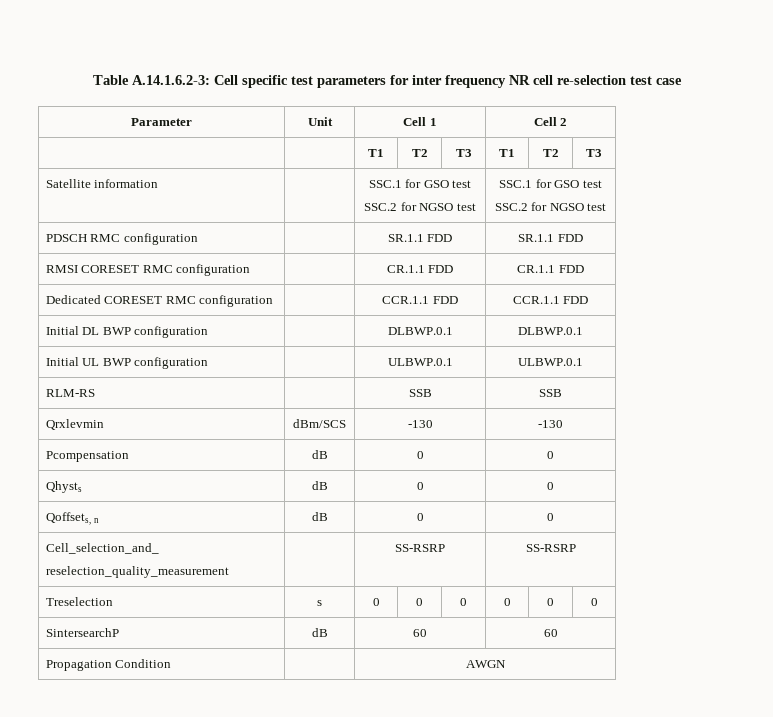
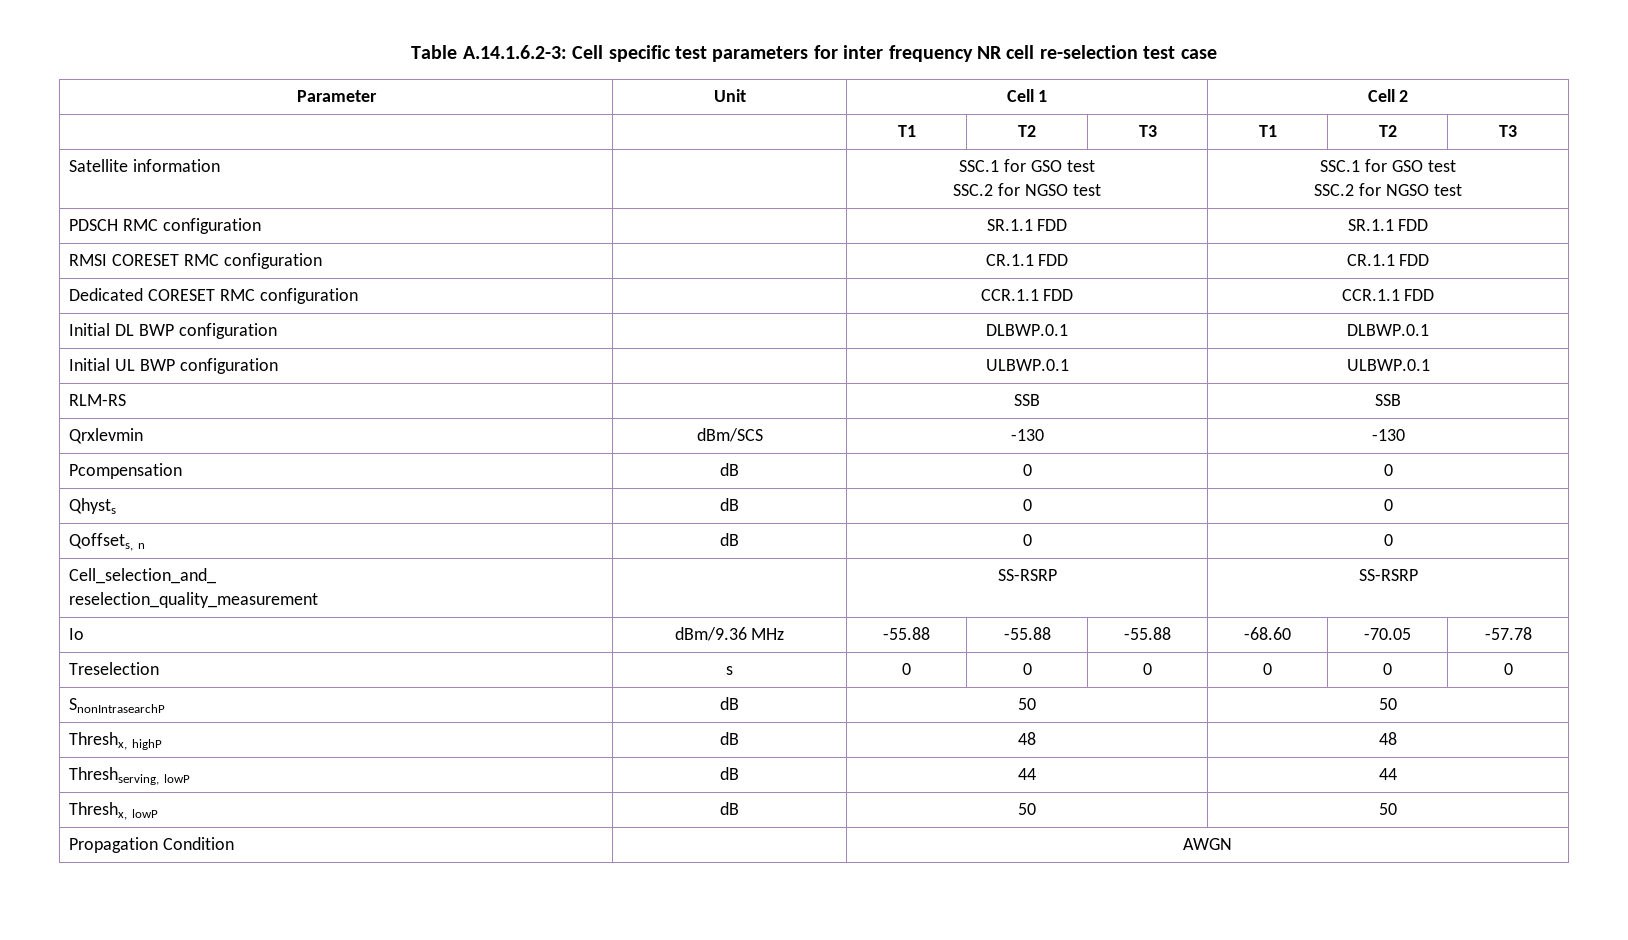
(576, 548) none -> [69,628,85,640] [674,627,785,641] [883,627,930,640] [1003,627,1051,640] [1124,627,1171,640] [1244,627,1291,640] [1364,628,1411,640] [1484,627,1532,640] // Io | dBm/9.36 MHz | -55.88 | -55.88 | -55.88 | -68.60 | -70.05 | -57.78
[45,628,119,637] [311,628,328,637] [413,629,427,637] [543,629,558,637] SintersearchP | dB | 60 | 60 -> [69,698,166,713] [720,697,739,710] [1018,698,1036,710] [1379,698,1397,710] [69,732,162,750] [720,732,739,745] [1018,732,1036,745] [1379,732,1397,745] [69,767,190,785] [720,767,739,780] [1018,768,1036,780] [1379,768,1397,780] [69,802,158,820] [720,802,739,815] [1018,803,1036,815] [1379,803,1397,815] SnonIntrasearchP | dB | 50 | 50 // Threshx, highP | dB | 48 | 48 // Threshserving, lowP | dB | 44 | 44 // Threshx, lowP | dB | 50 | 50

